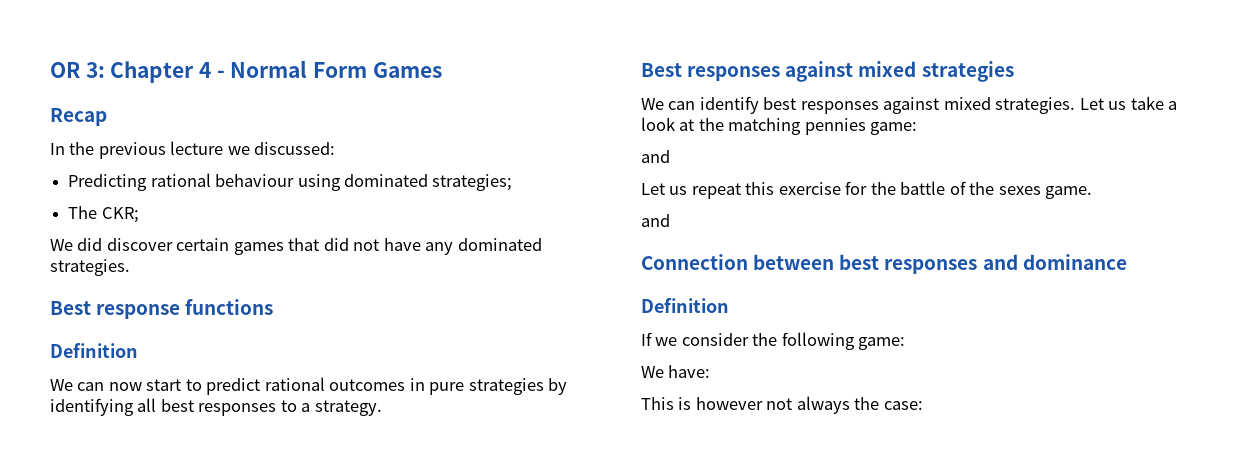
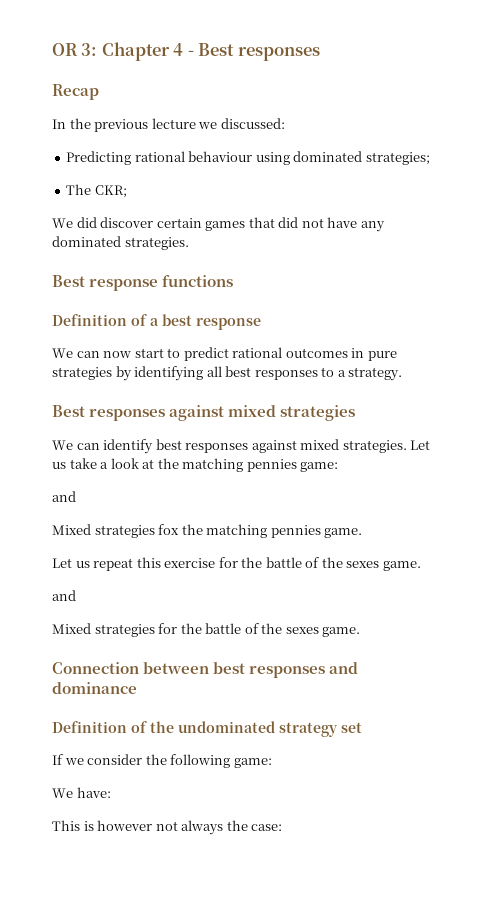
[230,60,442,78] Normal Form Games -> [198,43,320,61] Best responses
(138, 350) none -> [131,314,261,330] of a best response
(670, 156) none -> [52,524,363,538] // Mixed strategies fox the matching pennies game.
(670, 220) none -> [52,623,361,637] // Mixed strategies for the battle of the sexes game.
(729, 305) none -> [131,721,362,737] of the undominated strategy set

